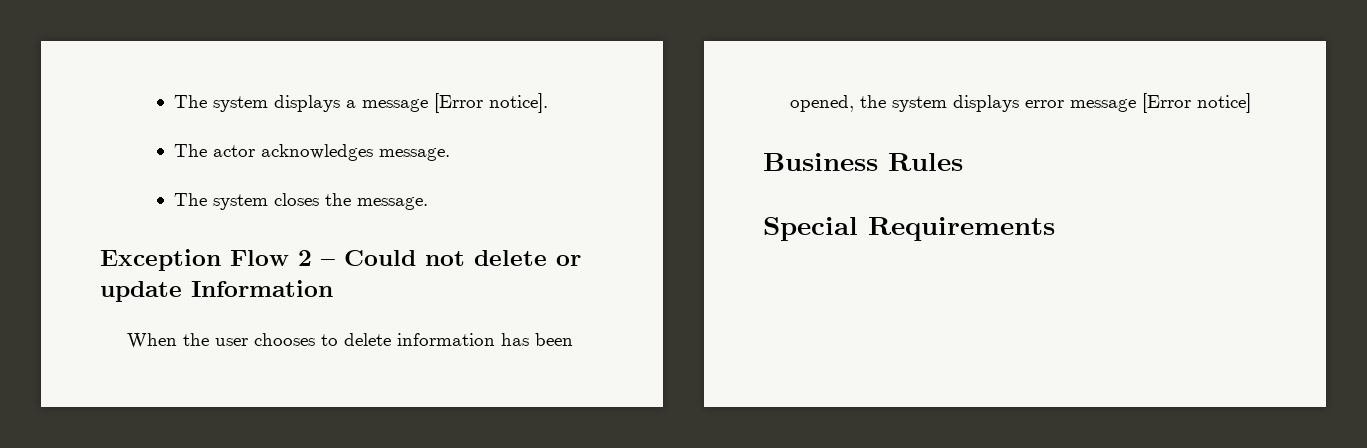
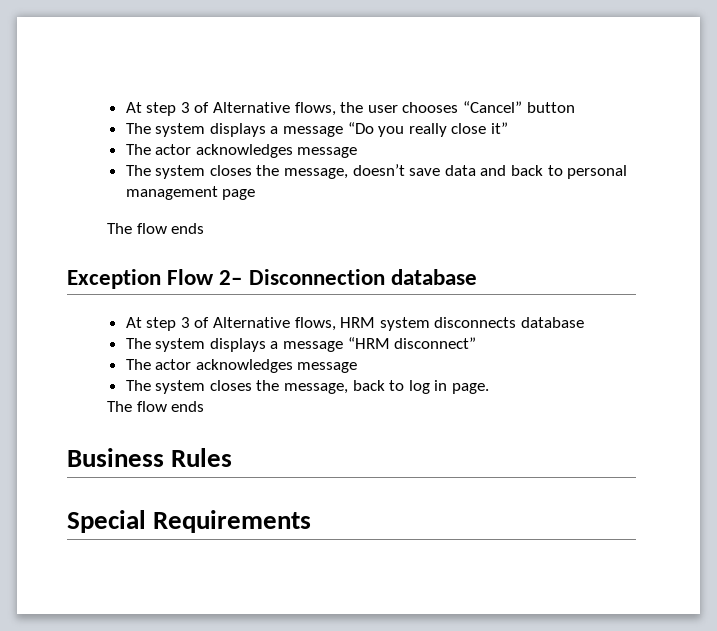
[174,93,549,113] [174,144,451,161] [174,193,429,210] [100,249,581,271] [100,280,333,302] [126,333,573,349] [789,93,1251,113] The system displays a message [Error notice]. // The actor acknowledges message. // The system closes the message. // Exception Flow 2 – Could not delete or update Information // When the user chooses to delete information has been opened, the system displays error message [Error notice] -> [125,101,575,116] [125,122,508,137] [125,144,358,158] [125,164,628,179] [125,186,256,200] [106,223,205,234] [67,269,477,289] [125,317,584,331] [125,337,477,352] [125,359,358,373] [125,380,489,394] [106,401,205,412] At step 3 of Alternative flows, the user chooses “Cancel” button // The system displays a message “Do you really close it” // The actor acknowledges message // The system closes the message, doesn’t save data and back to personal management page // The flow ends // Exception Flow 2– Disconnection database // At step 3 of Alternative flows, HRM system disconnects database // The system displays a message “HRM disconnect” // The actor acknowledges message // The system closes the message, back to log in page. // The flow ends

